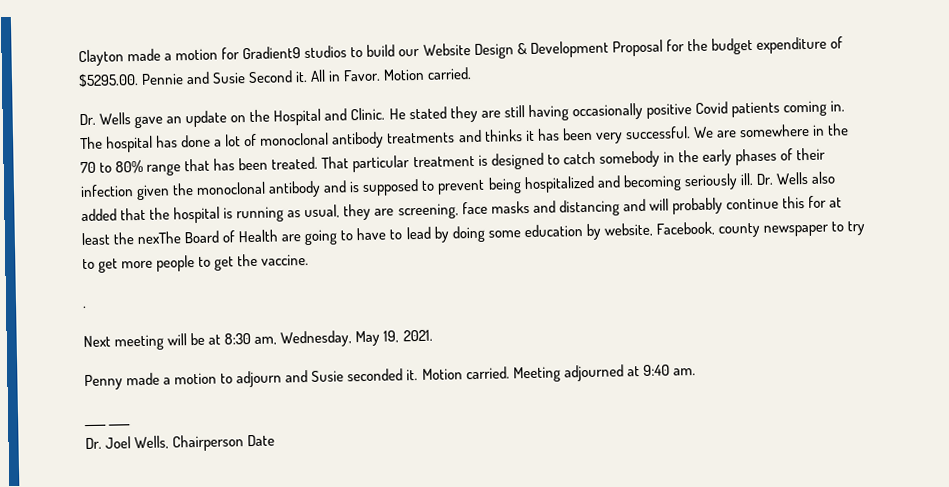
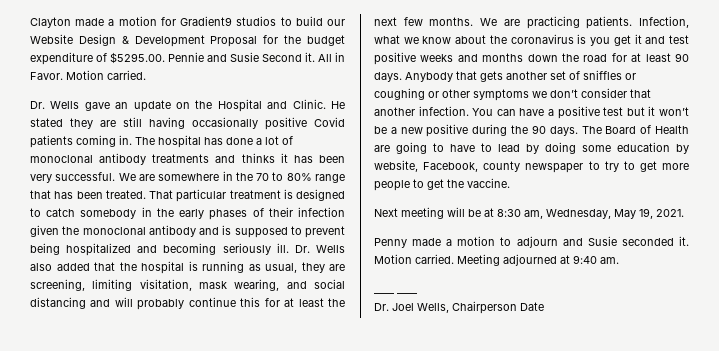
[461,200,556,215] face masks and -> [92,279,345,291] limiting visitation, mask wearing, and social
[137,231,182,245] nexThe -> [374,16,689,29] [374,34,689,46] [374,52,689,65] [374,70,636,82] [374,88,651,101] [374,106,689,119] [374,124,602,137] next few months. We are practicing patients. Infection, what we know about the coronavirus is you get it and test positive weeks and months down the road for at least 90 days. Anybody that gets another set of sniffles or coughing or other symptoms we don’t consider that another infection. You can have a positive test but it won’t be a new positive during the 90 days. The
[83,305,87,309] // . -> (510, 183) none

